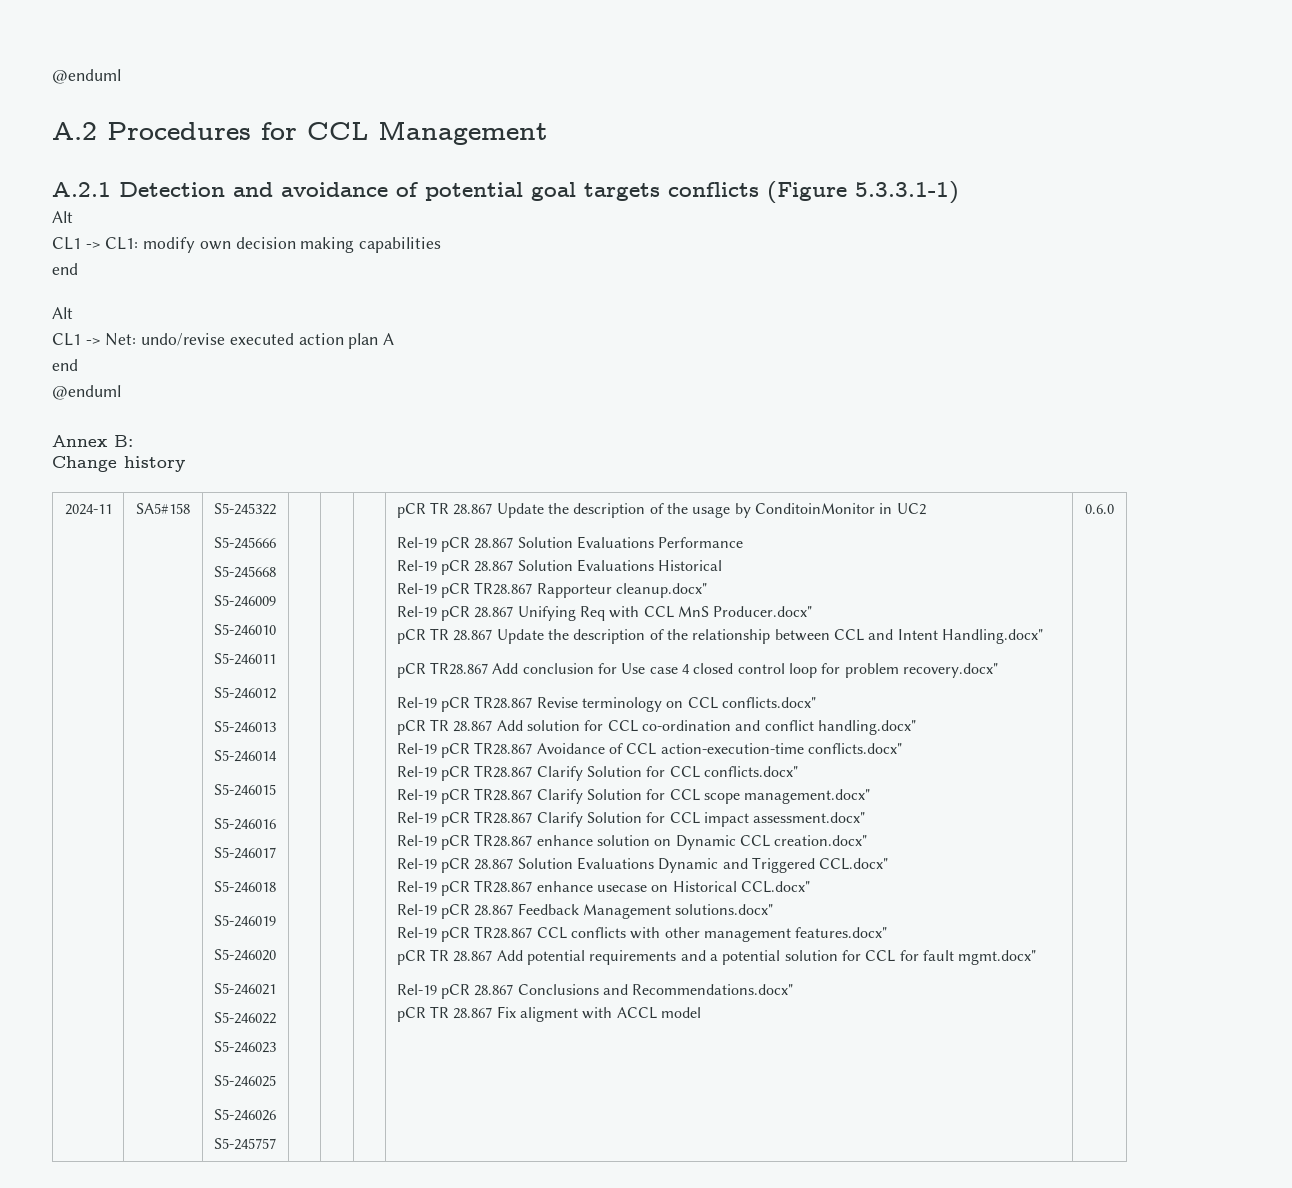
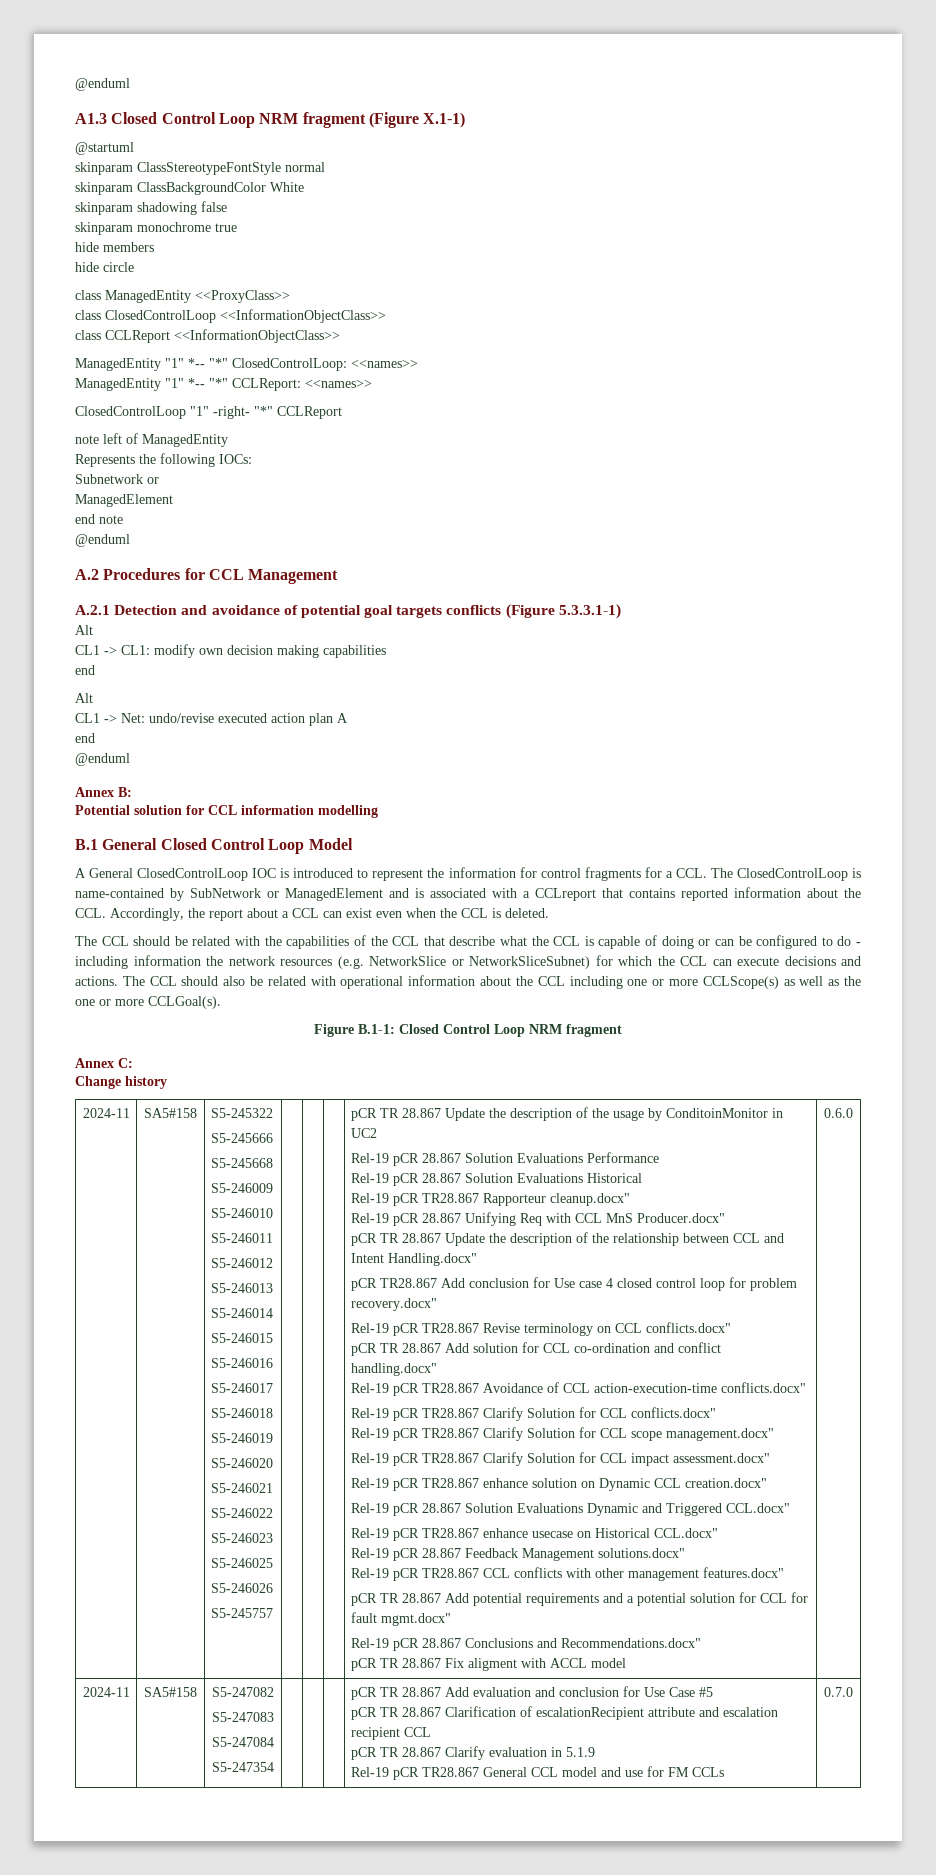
[52,69,121,84] @enduml -> [75,78,130,91] [75,112,466,128] [75,142,134,155] [75,162,325,175] [75,182,304,195] [75,201,227,215] [75,222,237,235] [75,242,154,252] [75,262,134,272] [75,290,290,303] [75,309,386,323] [75,329,340,343] [75,358,418,371] [75,378,372,391] [75,406,342,419] [75,433,228,447] [75,453,252,467] [75,474,159,484] [75,494,173,507] [75,514,123,524] [75,534,130,547] @enduml // A1.3 Closed Control Loop NRM fragment (Figure X.1-1) // @startuml // skinparam ClassStereotypeFontStyle normal // skinparam ClassBackgroundColor White // skinparam shadowing false // skinparam monochrome true // hide members // hide circle // class ManagedEntity <<ProxyClass>> // class ClosedControlLoop <<InformationObjectClass>> // class CCLReport <<InformationObjectClass>> // ManagedEntity "1" *-- "*" ClosedControlLoop: <<names>> // ManagedEntity "1" *-- "*" CCLReport: <<names>> // ClosedControlLoop "1" -right- "*" CCLReport // note left of ManagedEntity // Represents the following IOCs: // Subnetwork or // ManagedElement // end note // @enduml
(133, 441) none -> [75,805,378,818] [75,838,353,854] [75,867,861,881] [75,887,861,901] [75,908,549,921] [75,935,862,949] [75,955,861,969] [75,975,862,989] [75,996,221,1009] [314,1024,622,1037] [75,1058,133,1068] // Potential solution for CCL information modelling // B.1 General Closed Control Loop Model // A General ClosedControlLoop IOC is introduced to represent the information for control fragments for a CCL. The ClosedControlLoop is name-contained by SubNetwork or ManagedElement and is associated with a CCLreport that contains reported information about the CCL. Accordingly, the report about a CCL can exist even when the CCL is deleted. // The CCL should be related with the capabilities of the CCL that describe what the CCL is capable of doing or can be configured to do - including information the network resources (e.g. NetworkSlice or NetworkSliceSubnet) for which the CCL can execute decisions and actions. The CCL should also be related with operational information about the CCL including one or more CCLScope(s) as well as the one or more CCLGoal(s). // Figure B.1-1: Closed Control Loop NRM fragment // Annex C:
(1114, 509) none -> [82,1687,130,1697] [144,1687,197,1697] [212,1687,274,1697] [212,1712,274,1722] [212,1737,274,1747] [212,1762,274,1772] [350,1686,713,1700] [350,1706,778,1720] [350,1727,431,1740] [350,1746,595,1760] [350,1766,724,1780] [824,1687,853,1697] // 2024-11 | SA5#158 | S5-247082 // S5-247083 // S5-247084 // S5-247354 | | | | pCR TR 28.867 Add evaluation and conclusion for Use Case #5 // pCR TR 28.867 Clarification of escalationRecipient attribute and escalation recipient CCL // pCR TR 28.867 Clarify evaluation in 5.1.9 // Rel-19 pCR TR28.867 General CCL model and use for FM CCLs | 0.7.0

